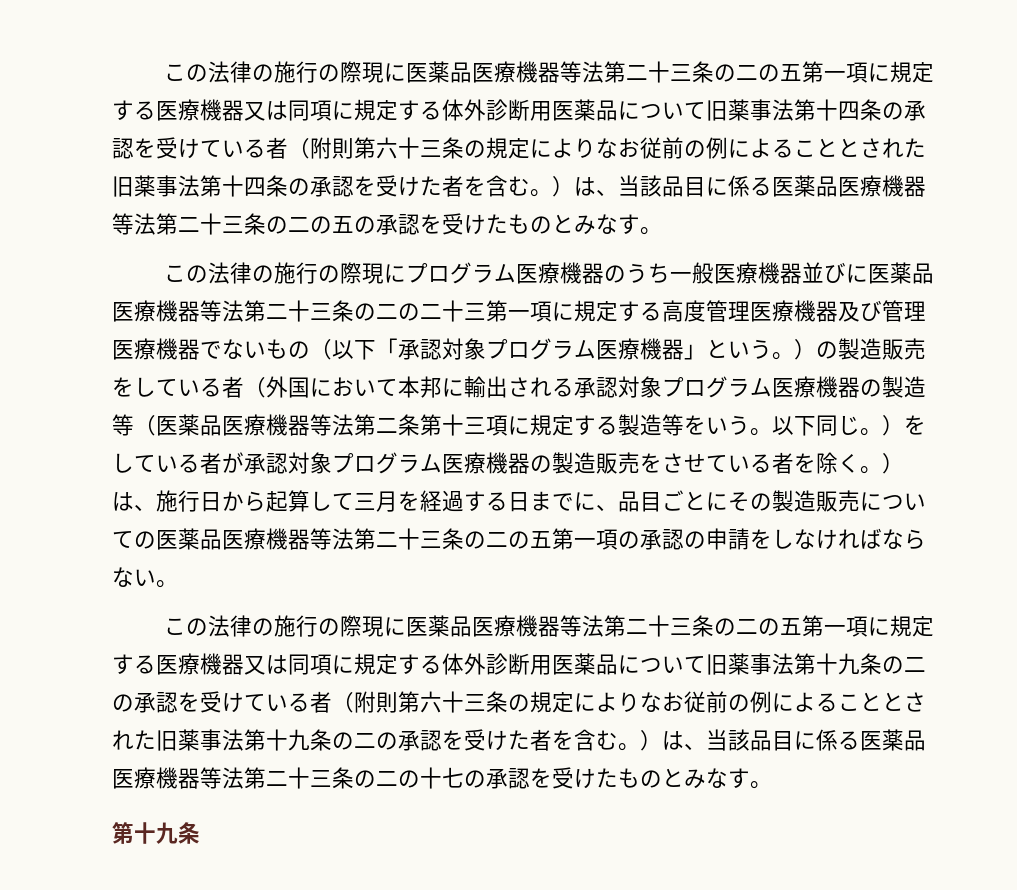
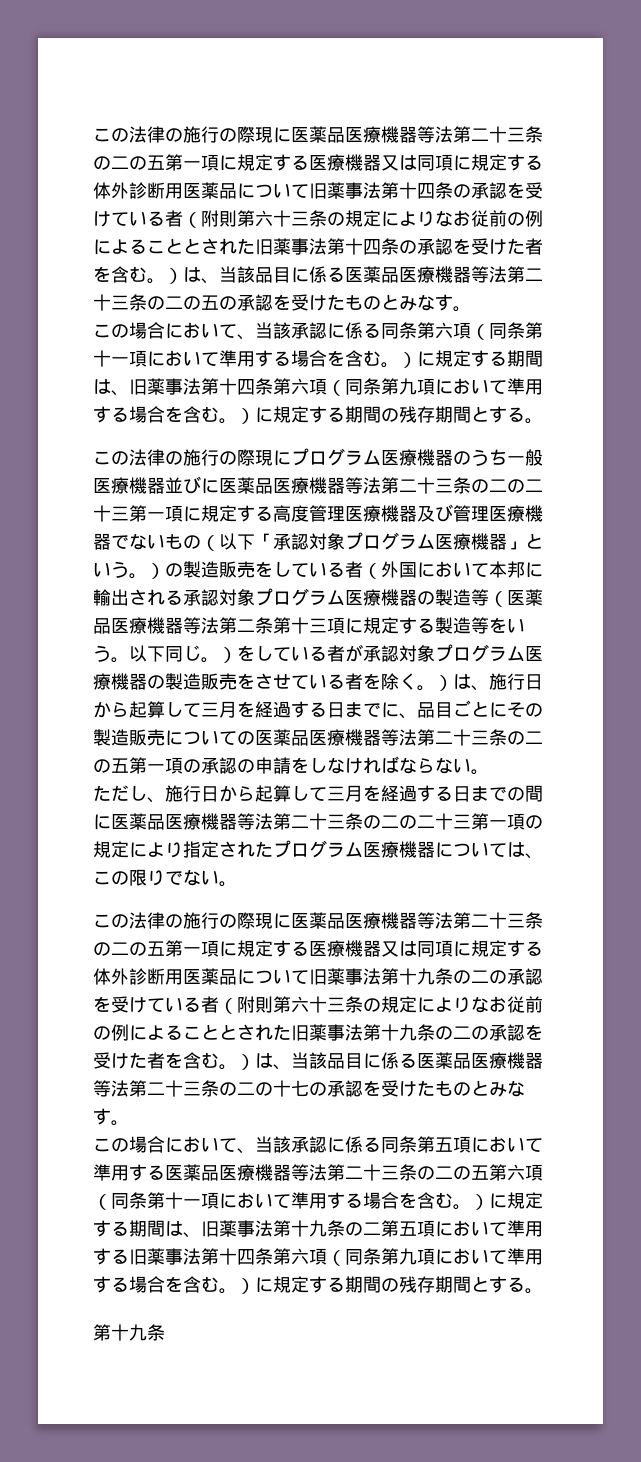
(662, 231) none -> [93,322,543,340] [93,350,543,368] [93,378,543,396] [93,406,543,424] // この場合において、当該承認に係る同条第六項（同条第十一項において準用する場合を含む。）に規定する期間は、旧薬事法第十四条第六項（同条第九項において準用する場合を含む。）に規定する期間の残存期間とする。
(178, 584) none -> [93,785,543,803] [93,813,543,830] [93,840,543,859] [93,869,237,887] // ただし、施行日から起算して三月を経過する日までの間に医薬品医療機器等法第二十三条の二の二十三第一項の規定により指定されたプログラム医療機器については、この限りでない。
(772, 785) none -> [93,1136,543,1154] [93,1164,543,1181] [93,1192,543,1210] [93,1220,543,1238] [93,1248,543,1266] [93,1276,543,1294] // この場合において、当該承認に係る同条第五項において準用する医薬品医療機器等法第二十三条の二の五第六項（同条第十一項において準用する場合を含む。）に規定する期間は、旧薬事法第十九条の二第五項において準用する旧薬事法第十四条第六項（同条第九項において準用する場合を含む。）に規定する期間の残存期間とする。

